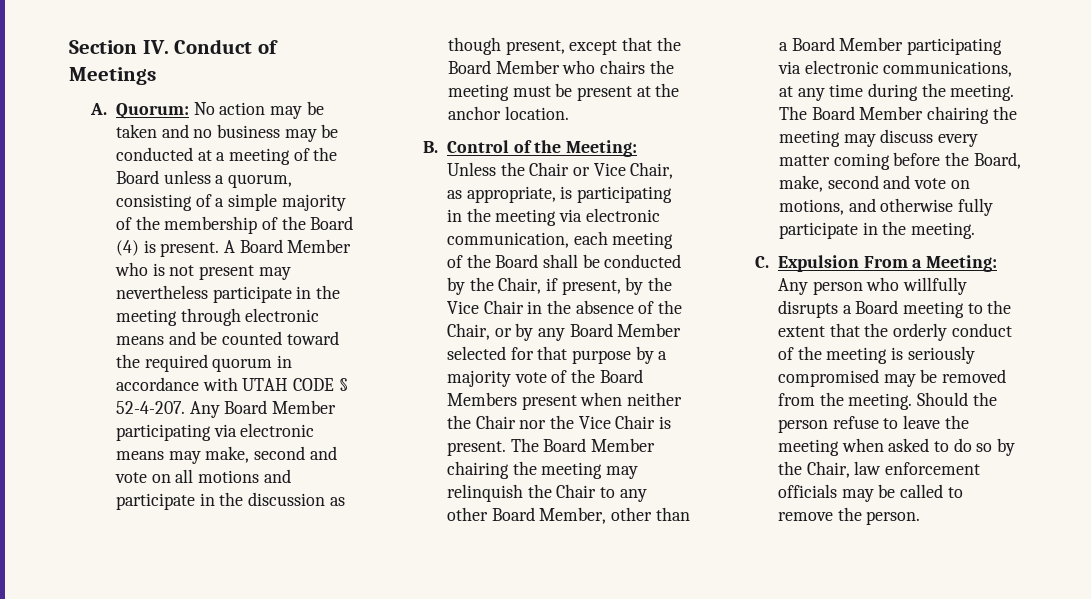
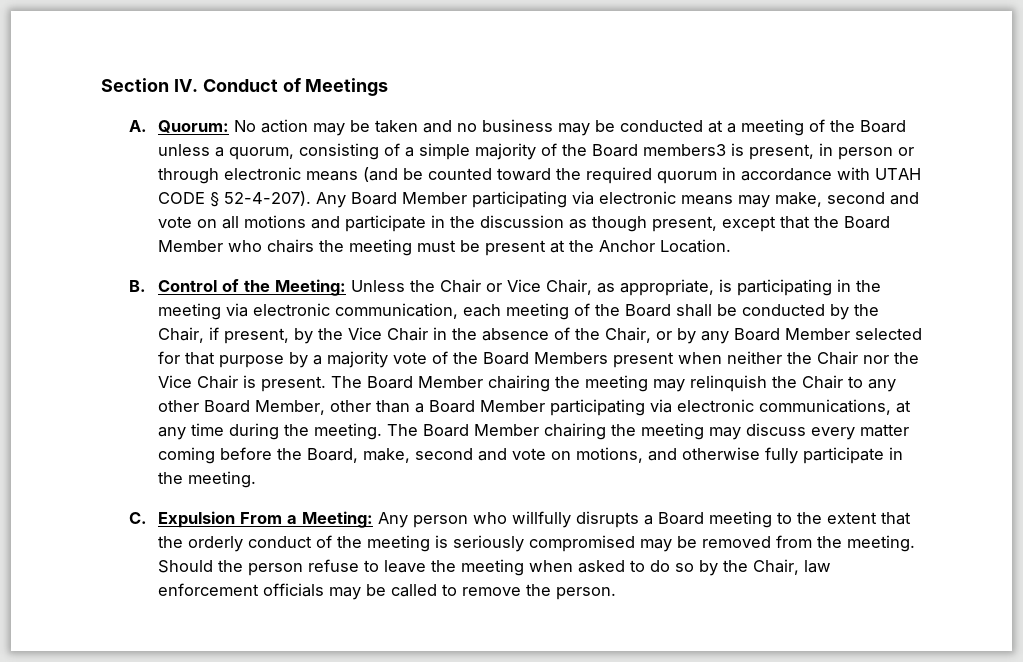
[164,216,354,234] [115,239,352,257] [114,262,291,280] [115,285,340,303] [115,309,177,326] membership of the Board (4) is present. A Board Member who is not present may nevertheless participate in the meeting -> [591,143,914,160] Board members3 is present, in person or
[168,331,196,345] and -> [362,167,398,182] (and
[115,401,185,414] 52-4-207. -> [223,191,311,206] 52-4-207).
[447,106,569,120] anchor location. -> [598,239,731,253] Anchor Location.

